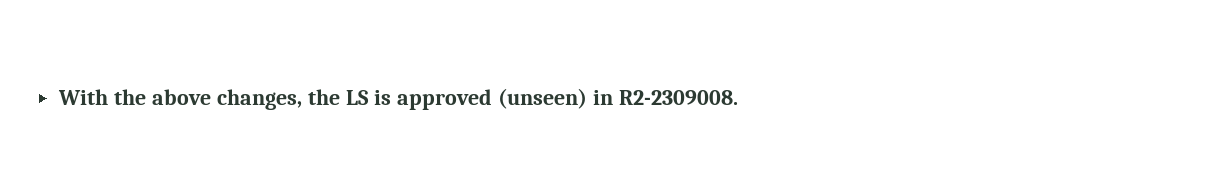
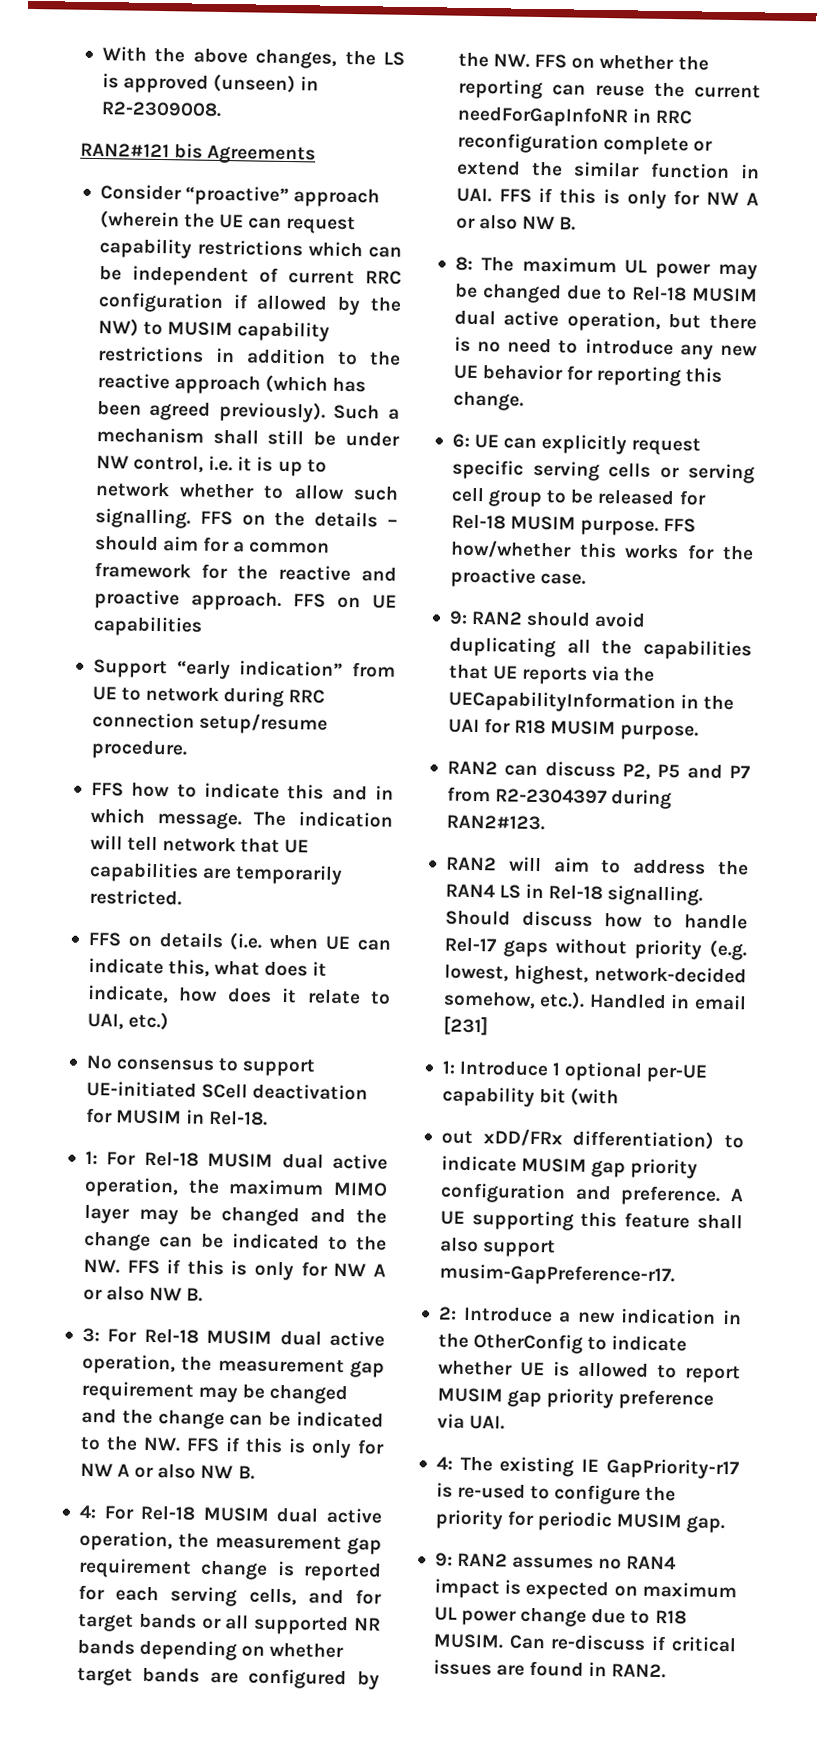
(738, 97) none -> [80,142,317,165] [99,184,381,208] [99,210,357,235] [98,238,403,259] [98,265,403,287] [97,292,403,316] [97,318,331,342] [96,346,402,366] [96,373,367,395] [96,400,401,423] [95,427,401,447] [95,454,327,477] [94,481,400,501] [94,508,399,529] [94,535,331,554] [93,562,398,582] [93,589,398,611] [92,616,202,637] [92,659,397,680] [91,685,326,708] [91,712,329,735] [90,738,188,760] [90,781,394,801] [89,807,394,830] [89,834,310,854] [88,861,344,885] [88,888,182,906] [87,931,391,951] [87,957,328,977] [86,984,391,1005] [86,1011,170,1031] [85,1054,317,1077] [85,1080,369,1101] [85,1107,269,1126] [84,1150,389,1170] [83,1176,389,1198] [83,1203,388,1227] [83,1230,387,1251] [82,1258,386,1281] [82,1285,204,1302] [81,1327,386,1347] [81,1353,385,1378] [80,1380,349,1405] [80,1407,385,1430] [79,1435,385,1459] [79,1462,255,1480] [78,1504,383,1524] [78,1530,382,1555] [77,1557,382,1582] [77,1584,383,1607] [77,1612,382,1636] [76,1638,345,1661] [76,1666,381,1690] [457,51,709,71] [457,78,761,100] [456,105,694,128] [456,132,714,156] [455,159,760,179] [455,187,759,209] [455,214,577,231] [454,256,758,280] [454,282,758,304] [453,309,757,332] [453,336,758,360] [452,364,723,387] [452,390,524,411] [451,433,702,456] [451,459,755,484] [450,486,707,508] [450,513,697,536] [449,539,754,561] [449,567,587,588] [448,610,647,628] [448,636,752,661] [448,663,656,685] [447,690,735,714] [447,718,700,741] [446,760,751,780] [446,786,673,810] [445,814,545,831] [445,856,749,876] [444,883,704,906] [444,909,748,930] [443,936,747,961] [443,963,747,985] [442,990,747,1011] [442,1015,488,1036] [441,1059,709,1083] [441,1086,620,1108] [440,1128,744,1150] [440,1155,699,1179] [439,1182,744,1206] [439,1210,743,1231] [439,1236,557,1258] [438,1263,675,1287] [437,1305,742,1325] [437,1332,688,1354] [437,1359,741,1384] [436,1387,715,1410] [436,1413,506,1430] [435,1455,740,1480] [435,1482,677,1505] [434,1509,726,1534] [434,1552,678,1570] [433,1578,737,1601] [433,1606,687,1627] [432,1633,737,1653] [432,1659,667,1679] // RAN2#121 bis Agreements // Consider “proactive” approach (wherein the UE can request capability restrictions which can be independent of current RRC configuration if allowed by the NW) to MUSIM capability restrictions in addition to the reactive approach (which has been agreed previously). Such a mechanism shall still be under NW control, i.e. it is up to network whether to allow such signalling. FFS on the details – should aim for a common framework for the reactive and proactive approach. FFS on UE capabilities // Support “early indication” from UE to network during RRC connection setup/resume procedure. // FFS how to indicate this and in which message. The indication will tell network that UE capabilities are temporarily restricted. // FFS on details (i.e. when UE can indicate this, what does it indicate, how does it relate to UAI, etc.) // No consensus to support UE-initiated SCell deactivation for MUSIM in Rel-18. // 1: For Rel-18 MUSIM dual active operation, the maximum MIMO layer may be changed and the change can be indicated to the NW. FFS if this is only for NW A or also NW B. // 3: For Rel-18 MUSIM dual active operation, the measurement gap requirement may be changed and the change can be indicated to the NW. FFS if this is only for NW A or also NW B. // 4: For Rel-18 MUSIM dual active operation, the measurement gap requirement change is reported for each serving cells, and for target bands or all supported NR bands depending on whether target bands are configured by the NW. FFS on whether the reporting can reuse the current needForGapInfoNR in RRC reconfiguration complete or extend the similar function in UAI. FFS if this is only for NW A or also NW B. // 8: The maximum UL power may be changed due to Rel-18 MUSIM dual active operation, but there is no need to introduce any new UE behavior for reporting this change. // 6: UE can explicitly request specific serving cells or serving cell group to be released for Rel-18 MUSIM purpose. FFS how/whether this works for the proactive case. // 9: RAN2 should avoid duplicating all the capabilities that UE reports via the UECapabilityInformation in the UAI for R18 MUSIM purpose. // RAN2 can discuss P2, P5 and P7 from R2-2304397 during RAN2#123. // RAN2 will aim to address the RAN4 LS in Rel-18 signalling. Should discuss how to handle Rel-17 gaps without priority (e.g. lowest, highest, network-decided somehow, etc.). Handled in email [231] // 1: Introduce 1 optional per-UE capability bit (with // out xDD/FRx differentiation) to indicate MUSIM gap priority configuration and preference. A UE supporting this feature shall also support musim-GapPreference-r17. // 2: Introduce a new indication in the OtherConfig to indicate whether UE is allowed to report MUSIM gap priority preference via UAI. // 4: The existing IE GapPriority-r17 is re-used to configure the priority for periodic MUSIM gap. // 9: RAN2 assumes no RAN4 impact is expected on maximum UL power change due to R18 MUSIM. Can re-discuss if critical issues are found in RAN2.

